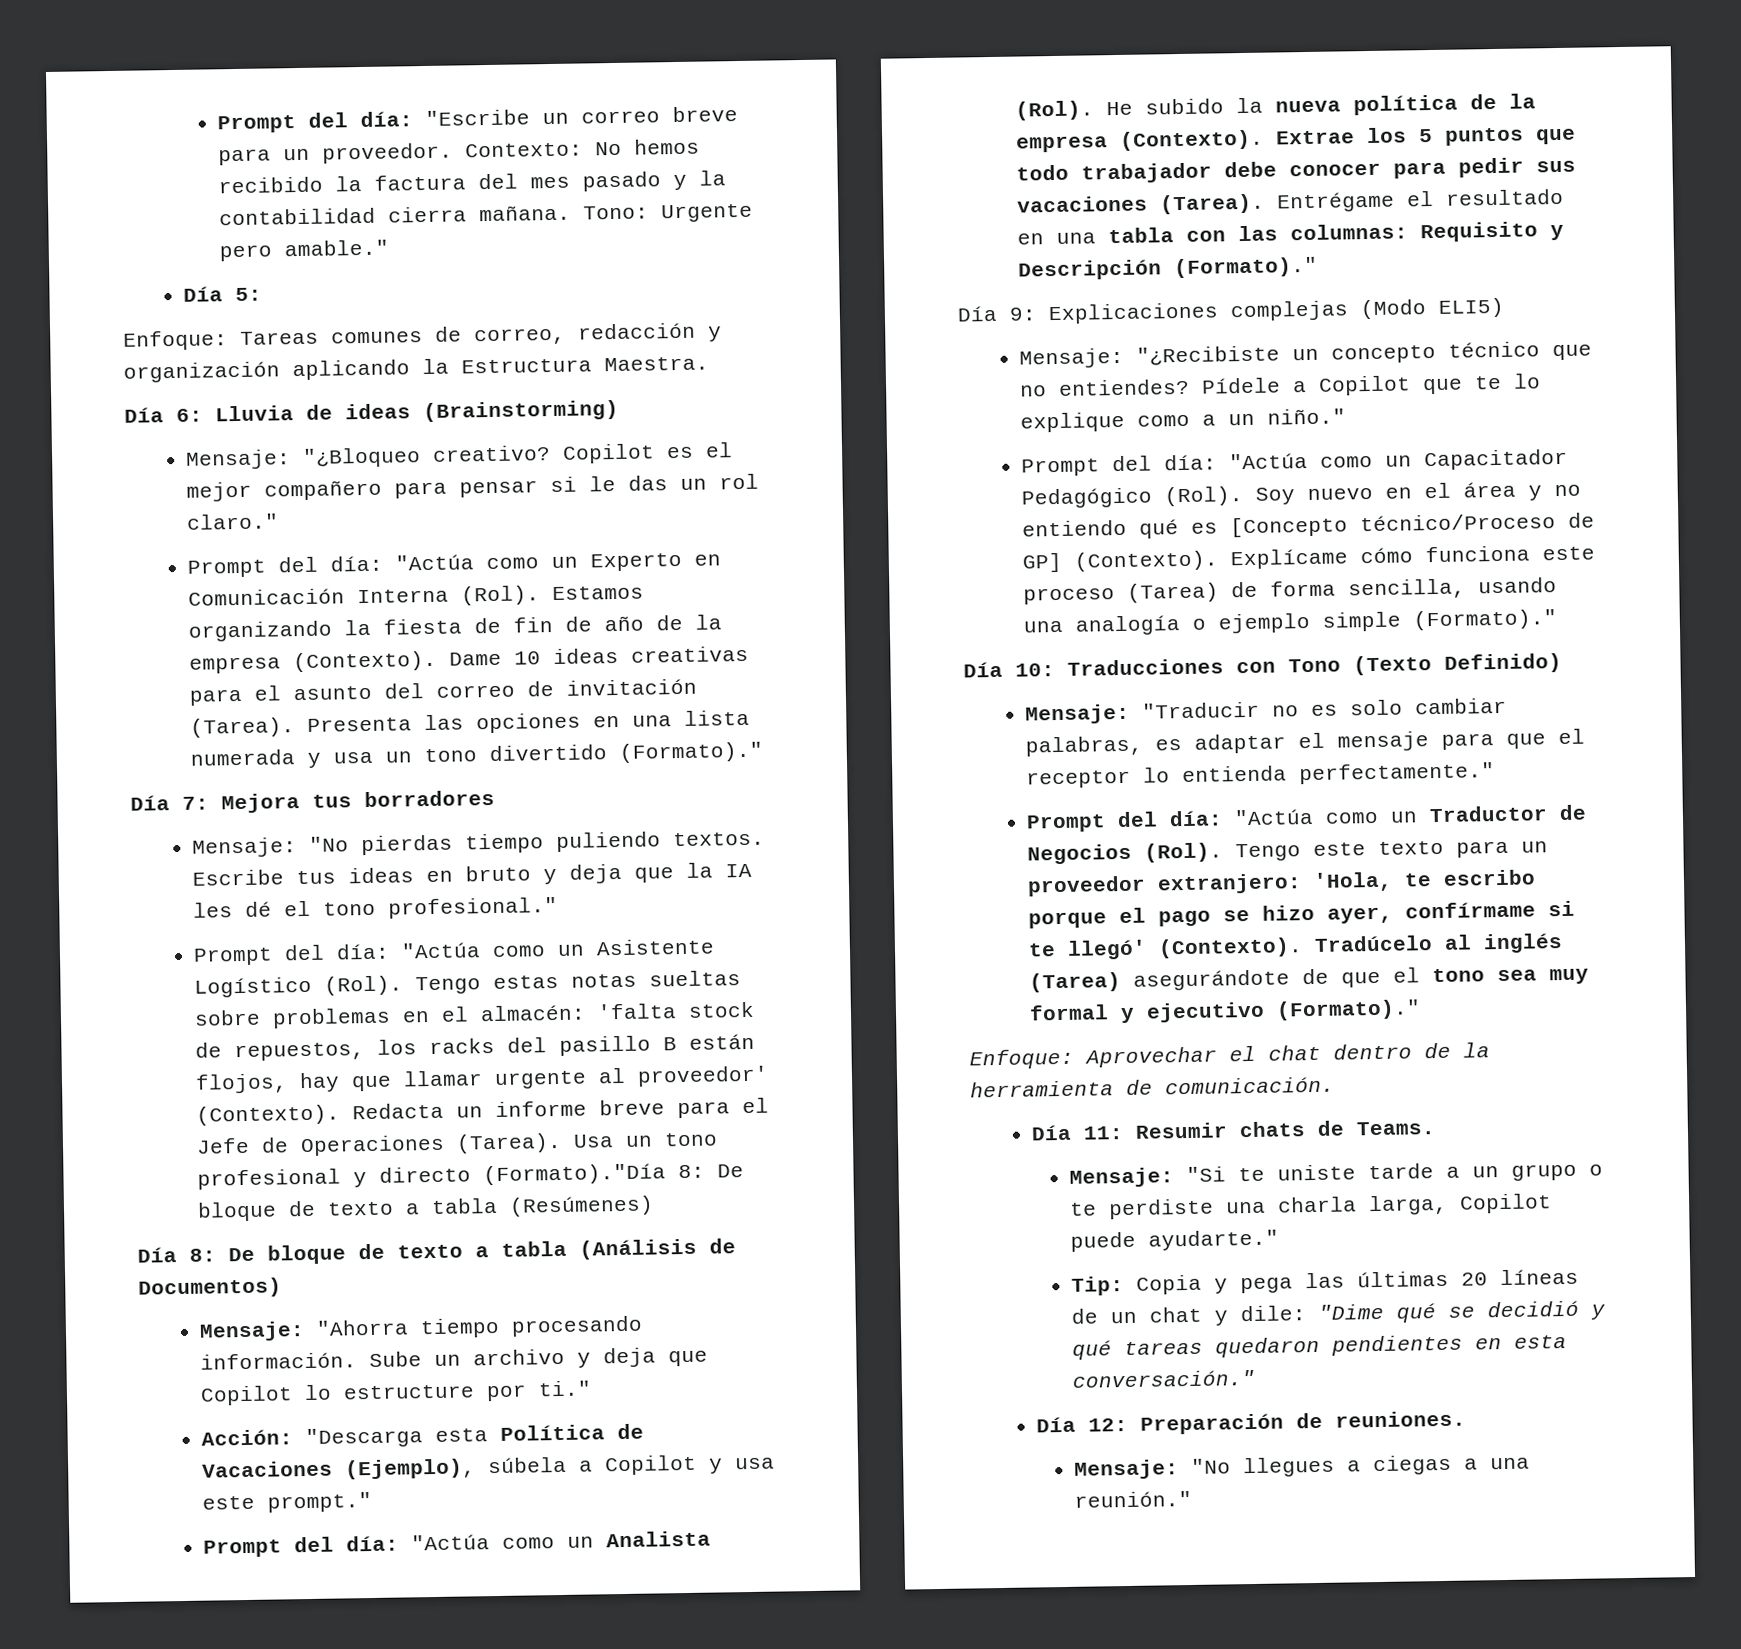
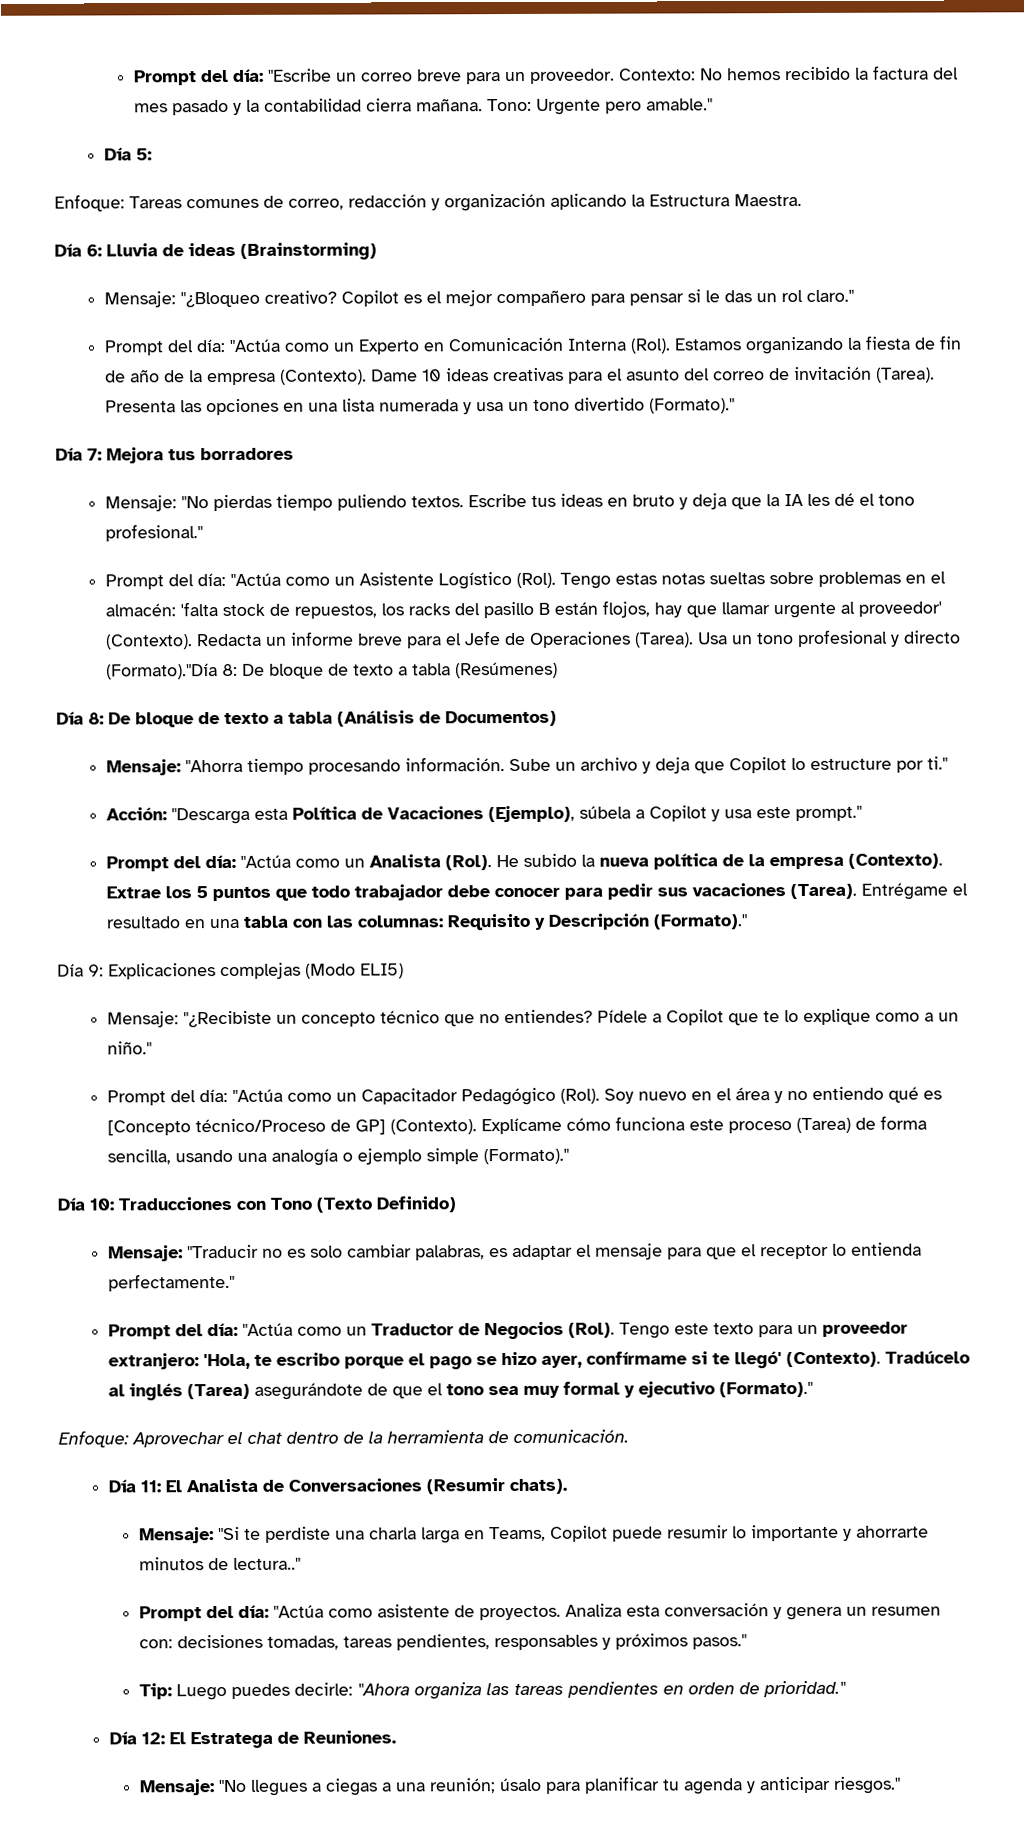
[1134,1120,1435,1139] [1069,1163,1604,1188] [1070,1193,1553,1220] [1070,1229,1280,1252] [1071,1268,1580,1296] [1071,1300,1606,1326] [1072,1334,1568,1360] [1072,1369,1256,1388] [1035,1410,1466,1435] Resumir chats de Teams. // Mensaje: "Si te uniste tarde a un grupo o te perdiste una charla larga, Copilot puede ayudarte." // Tip: Copia y pega las últimas 20 líneas de un chat y dile: "Dime qué se decidió y qué tareas quedaron pendientes en esta conversación." // Día 12: Preparación de reuniones. -> [164,1478,567,1495] [139,1524,930,1544] [139,1557,302,1571] [139,1603,942,1622] [139,1633,748,1651] [139,1680,847,1701] [108,1730,396,1749] El Analista de Conversaciones (Resumir chats). // Mensaje: "Si te perdiste una charla larga en Teams, Copilot puede resumir lo importante y ahorrarte minutos de lectura.." // Prompt del día: "Actúa como asistente de proyectos. Analiza esta conversación y genera un resumen con: decisiones tomadas, tareas pendientes, responsables y próximos pasos." // Tip: Luego puedes decirle: "Ahora organiza las tareas pendientes en orden de prioridad." // Día 12: El Estratega de Reuniones.
[1074,1490,1193,1508] reunión." -> [429,1776,902,1795] reunión; úsalo para planificar tu agenda y anticipar riesgos."

